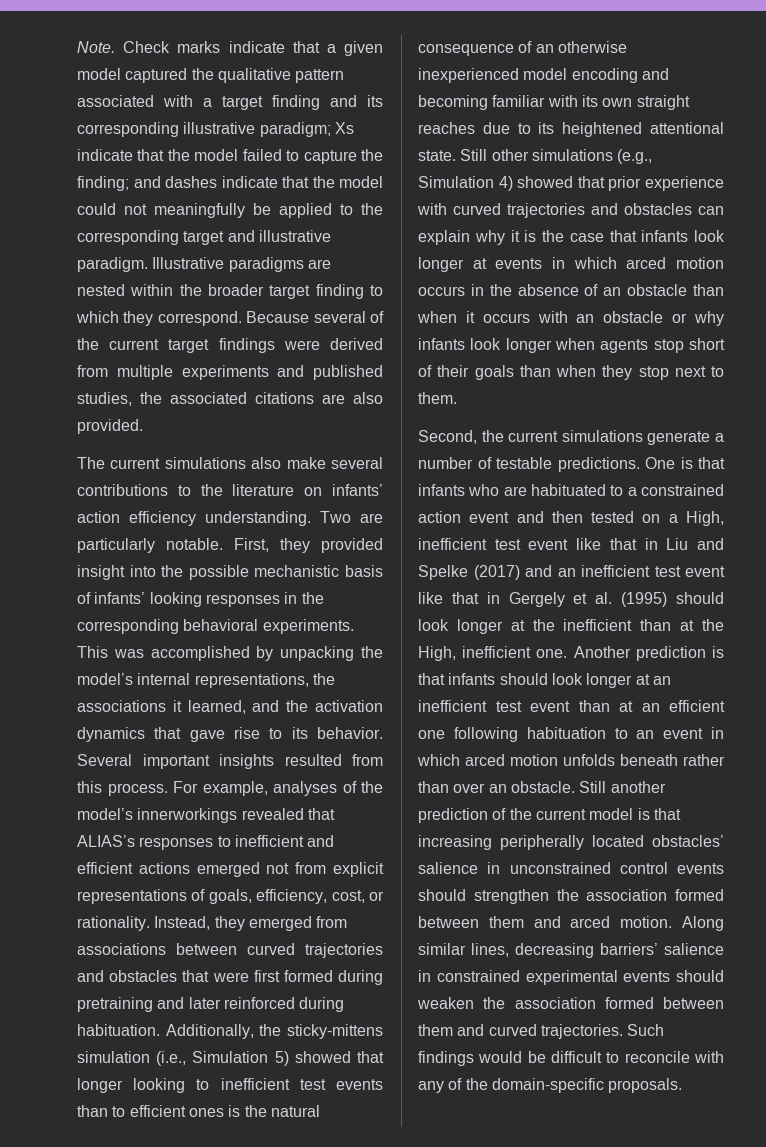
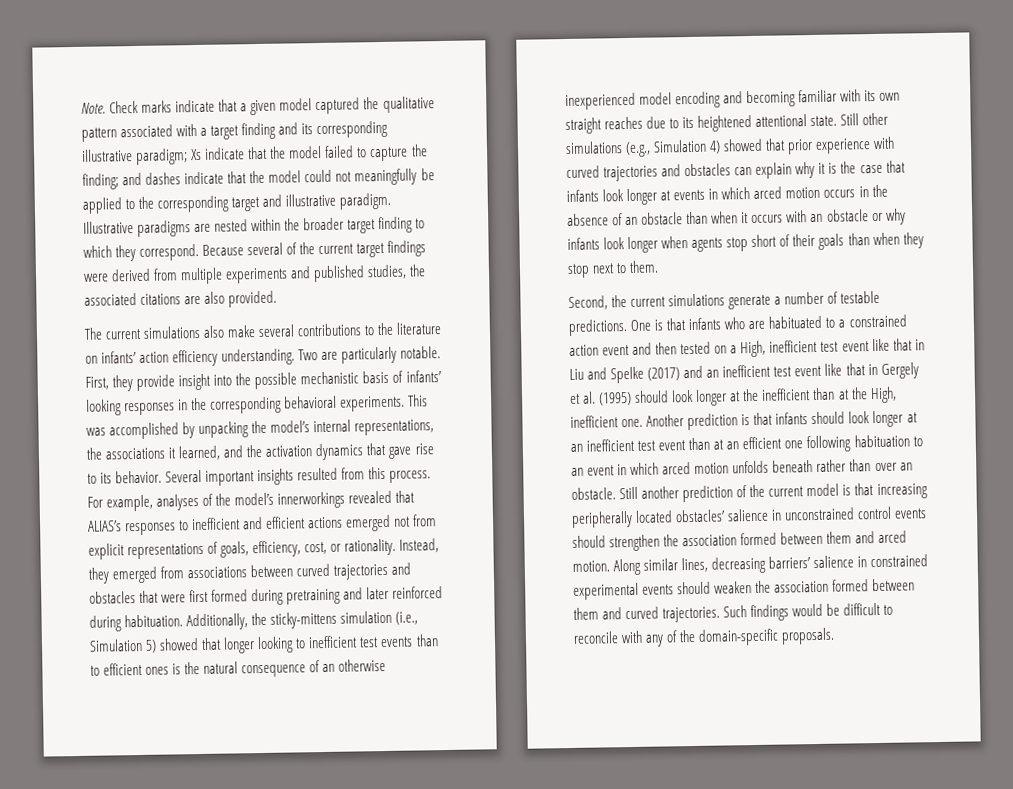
[321,538,383,553] provided -> [136,374,176,391] provide

